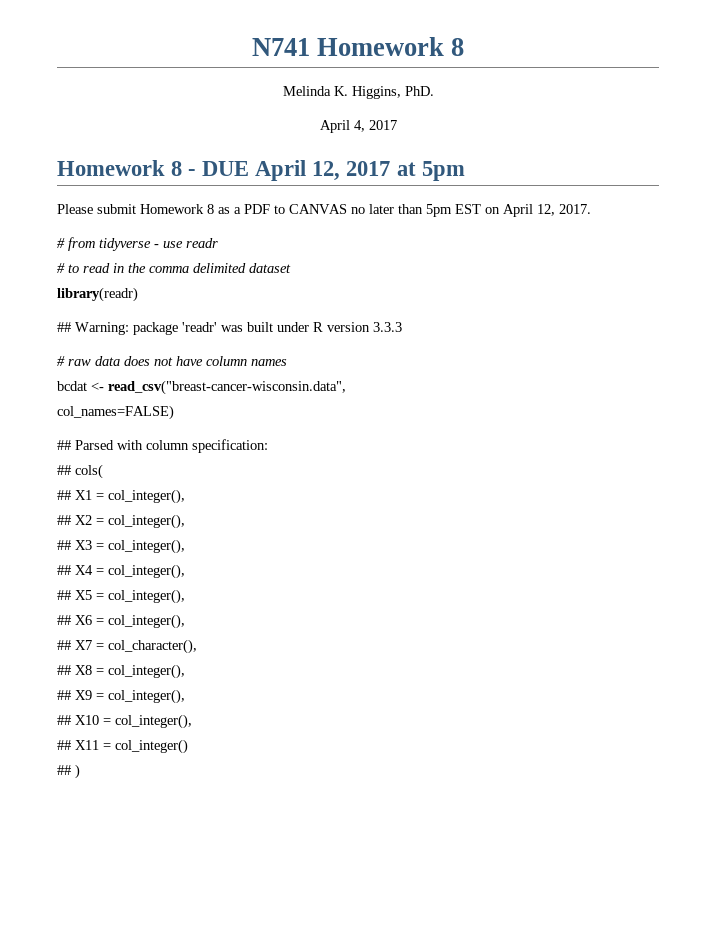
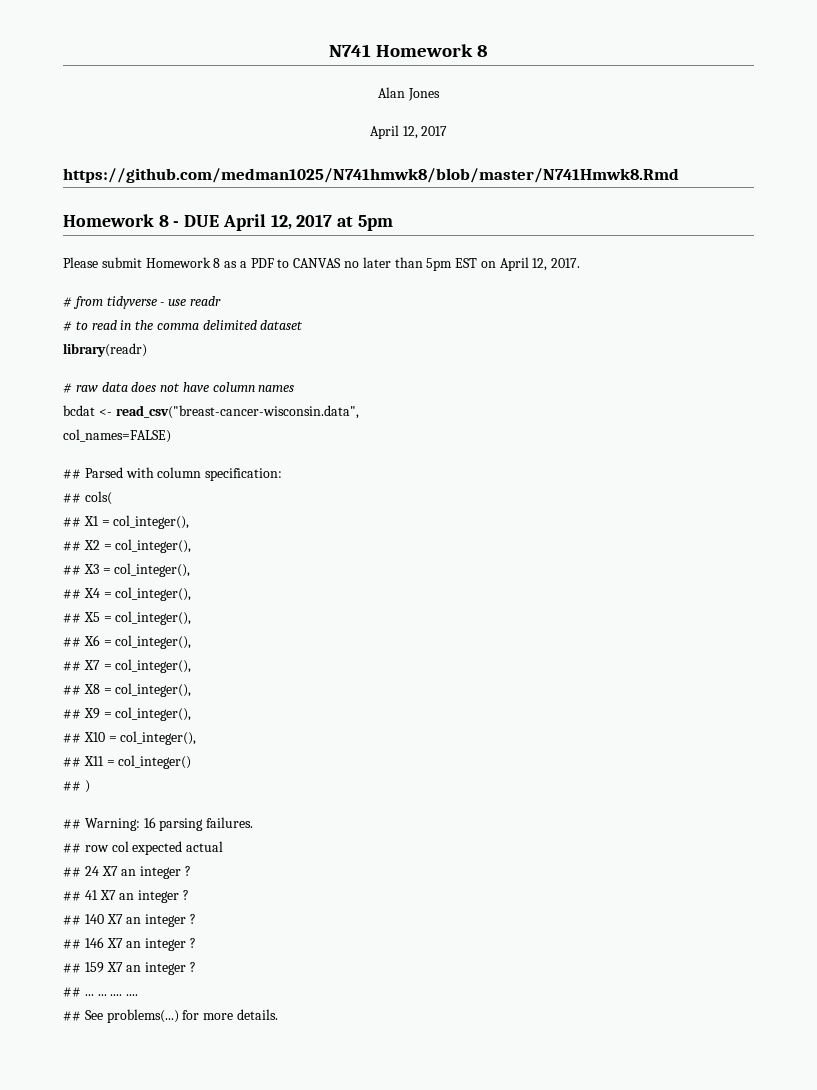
[282,86,434,99] [319,120,397,133] Melinda K. Higgins, PhD. // April 4, 2017 -> [378,87,440,101] [369,125,448,139] [63,168,679,183] Alan Jones // April 12, 2017 // https://github.com/medman1025/N741hmwk8/blob/master/N741Hmwk8.Rmd
[57,322,402,335] // ## Warning: package 'readr' was built under R version 3.3.3 -> (147, 350) none
[108,639,197,654] col_character(), -> [115,659,192,673] col_integer(),
(80, 771) none -> [63,817,254,831] [63,841,224,855] [63,866,191,879] [63,890,189,903] [63,914,196,927] [63,937,196,951] [63,962,196,975] [63,987,139,997] [63,1009,278,1023] // ## Warning: 16 parsing failures. // ## row col expected actual // ## 24 X7 an integer ? // ## 41 X7 an integer ? // ## 140 X7 an integer ? // ## 146 X7 an integer ? // ## 159 X7 an integer ? // ## ... ... .... .... // ## See problems(...) for more details.

